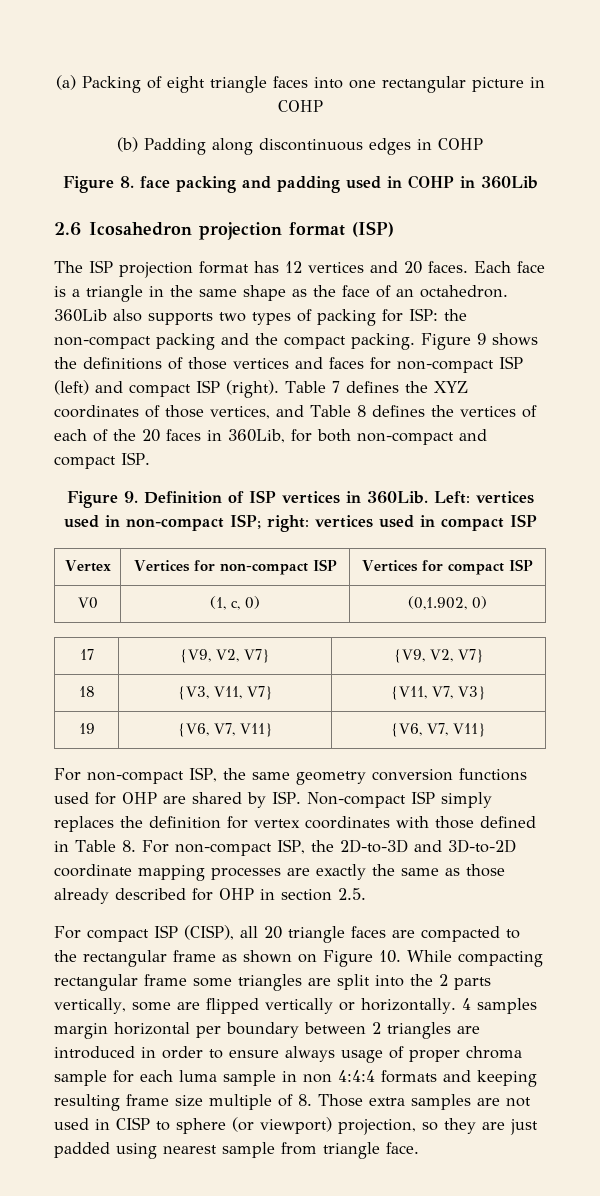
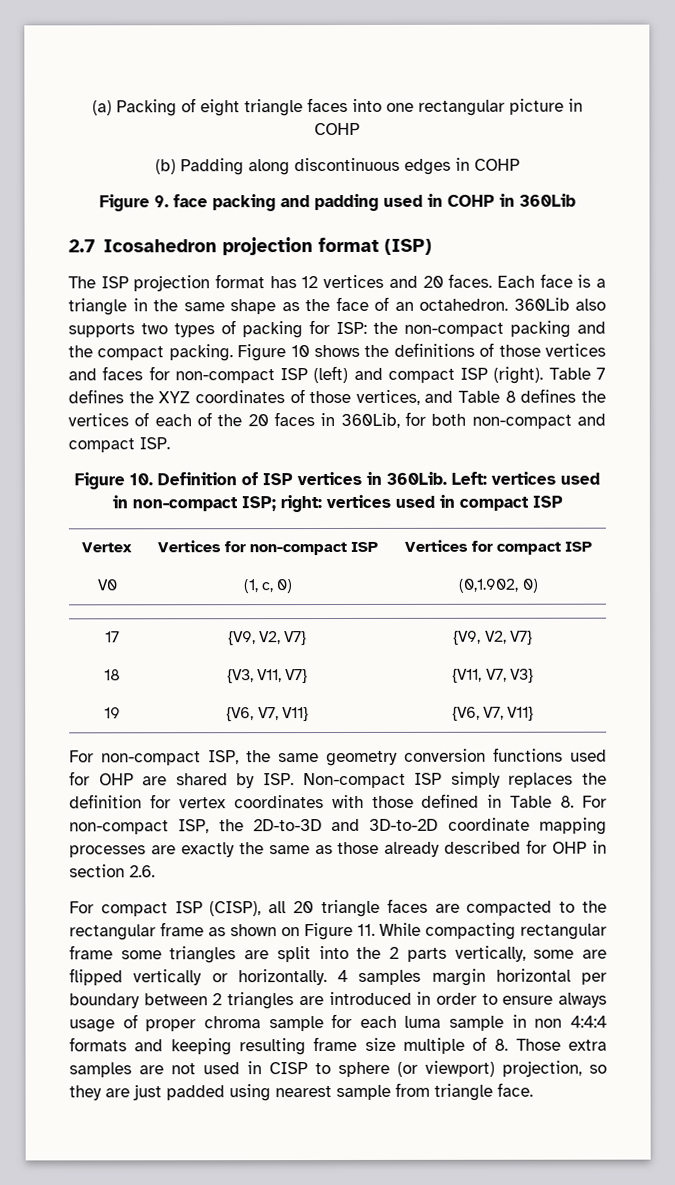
[119,176,134,188] 8. -> [153,195,169,208] 9.
[54,222,81,236] 2.6 -> [68,239,95,253] 2.7
[477,333,486,345] 9 -> [290,345,310,358] 10
[123,491,138,503] 9. -> [129,473,153,486] 10.
[338,888,366,900] 2.5. -> [129,865,155,878] 2.6.
[379,950,401,963] 10. -> [357,923,375,936] 11.

